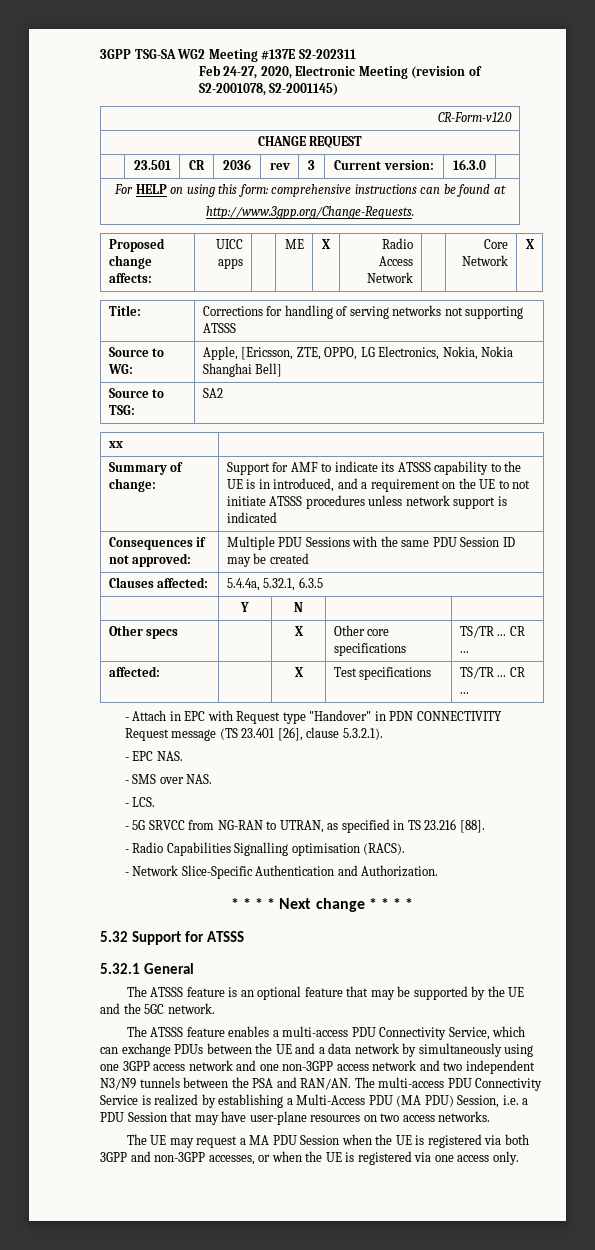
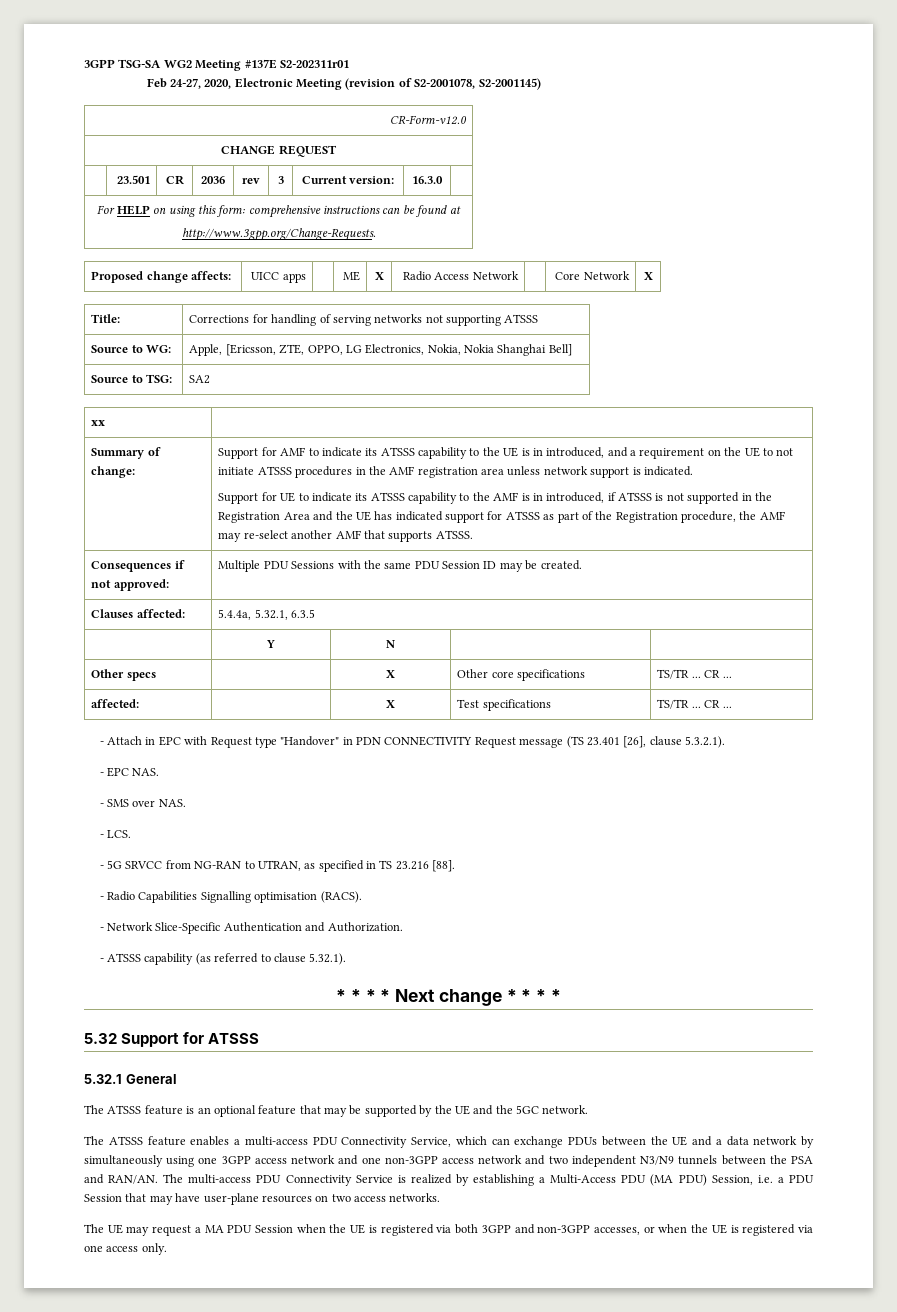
[298,49,356,59] S2-202311 -> [279,60,349,68] S2-202311r01
[368,495,507,509] [226,512,277,523] unless network support is indicated -> [355,466,693,478] [218,492,772,504] [218,511,785,523] [218,530,473,542] in the AMF registration area unless network support is indicated. // Support for UE to indicate its ATSSS capability to the AMF is in introduced, if ATSSS is not supported in the Registration Area and the UE has indicated support for ATSSS as part of the Registration procedure, the AMF may re-select another AMF that supports ATSSS.
[269,553,309,564] created -> [540,560,582,570] created.
(439, 871) none -> [99,953,347,965] // - ATSSS capability (as referred to clause 5.32.1).

